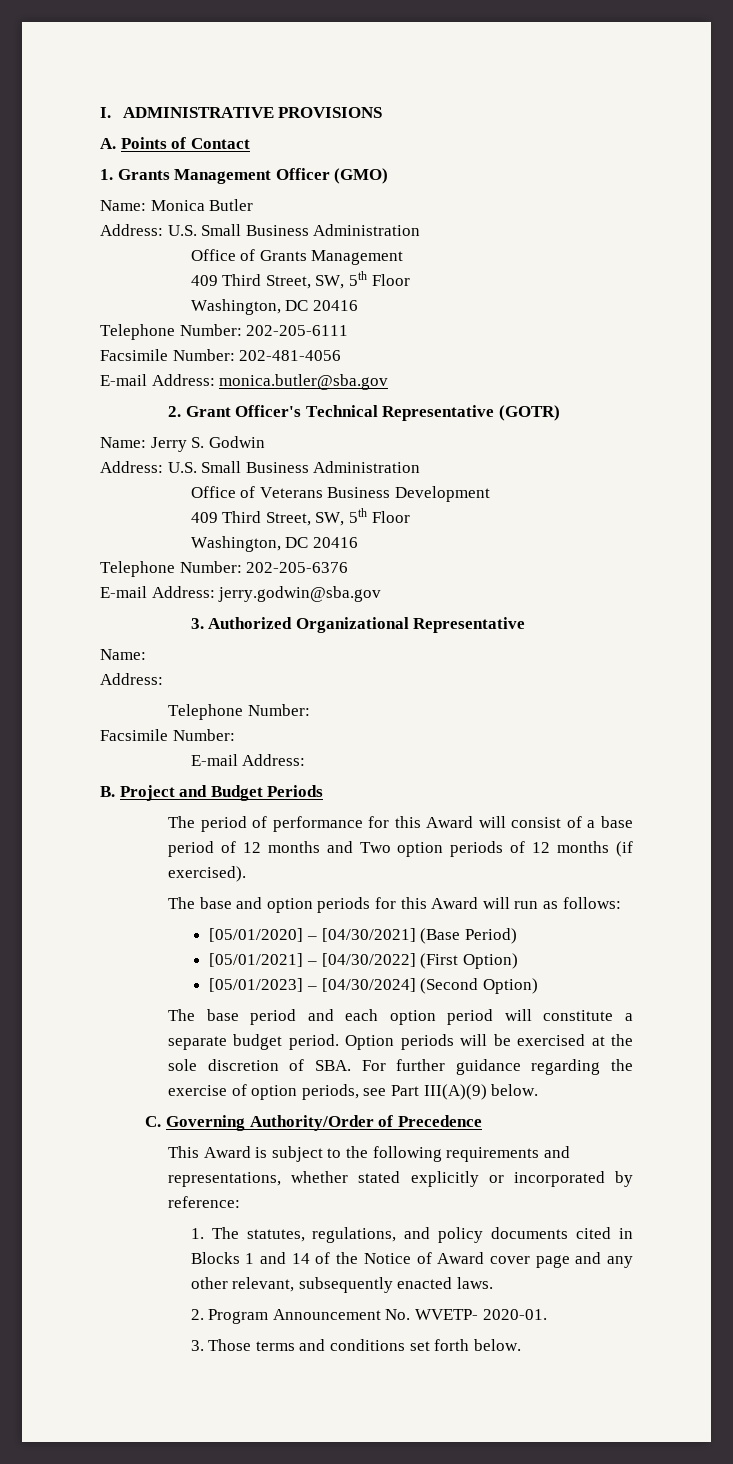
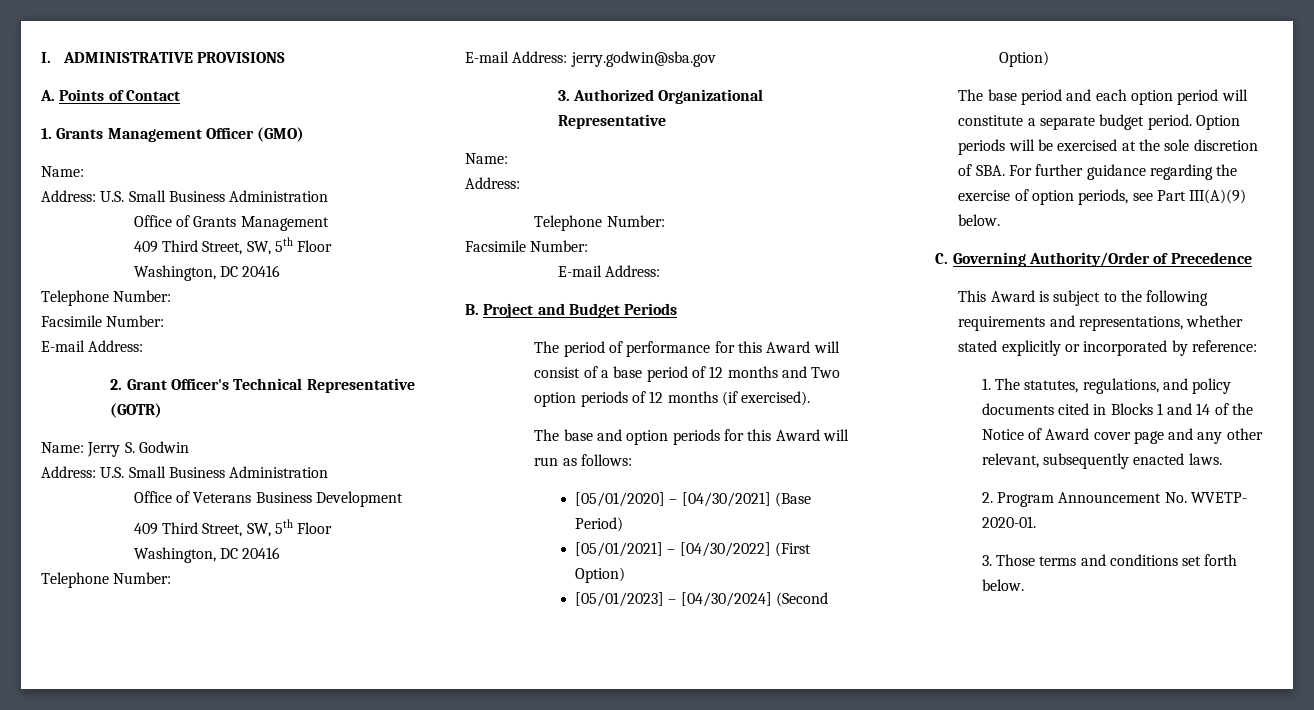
[150,199,254,211] Monica Butler -> (84, 171) none
[246,325,349,336] [100,349,342,361] [100,374,389,390] 202-205-6111 // Facsimile Number: 202-481-4056 // E-mail Address: monica.butler@sba.gov -> [41,315,165,327] [41,340,144,352] // Facsimile Number: // E-mail Address:
[246,562,349,573] 202-205-6376 -> (172, 578) none

